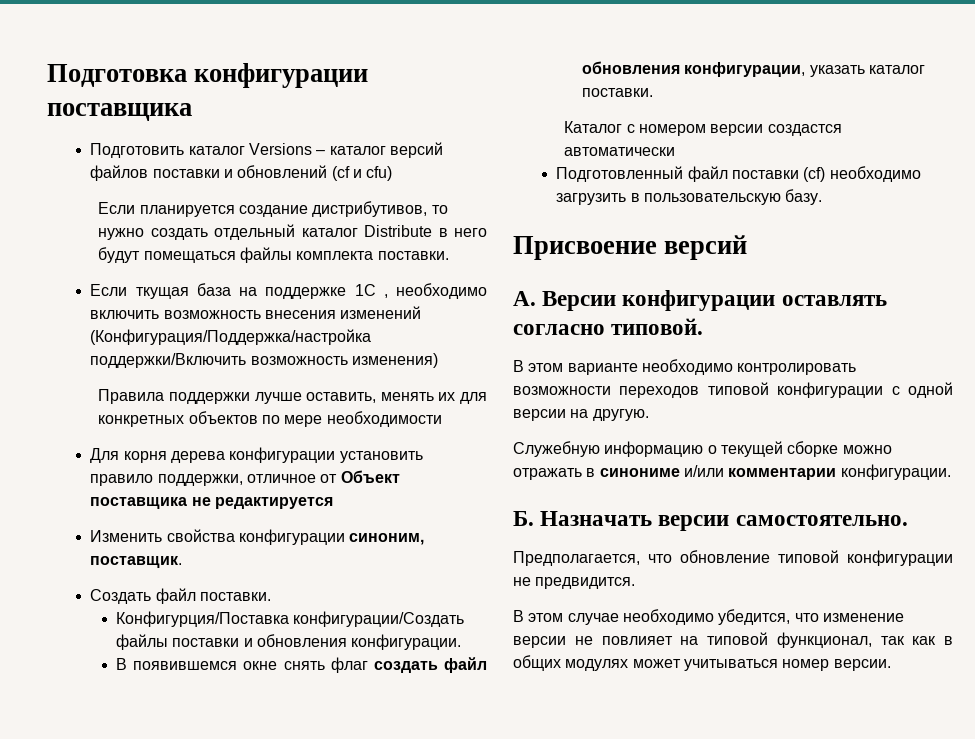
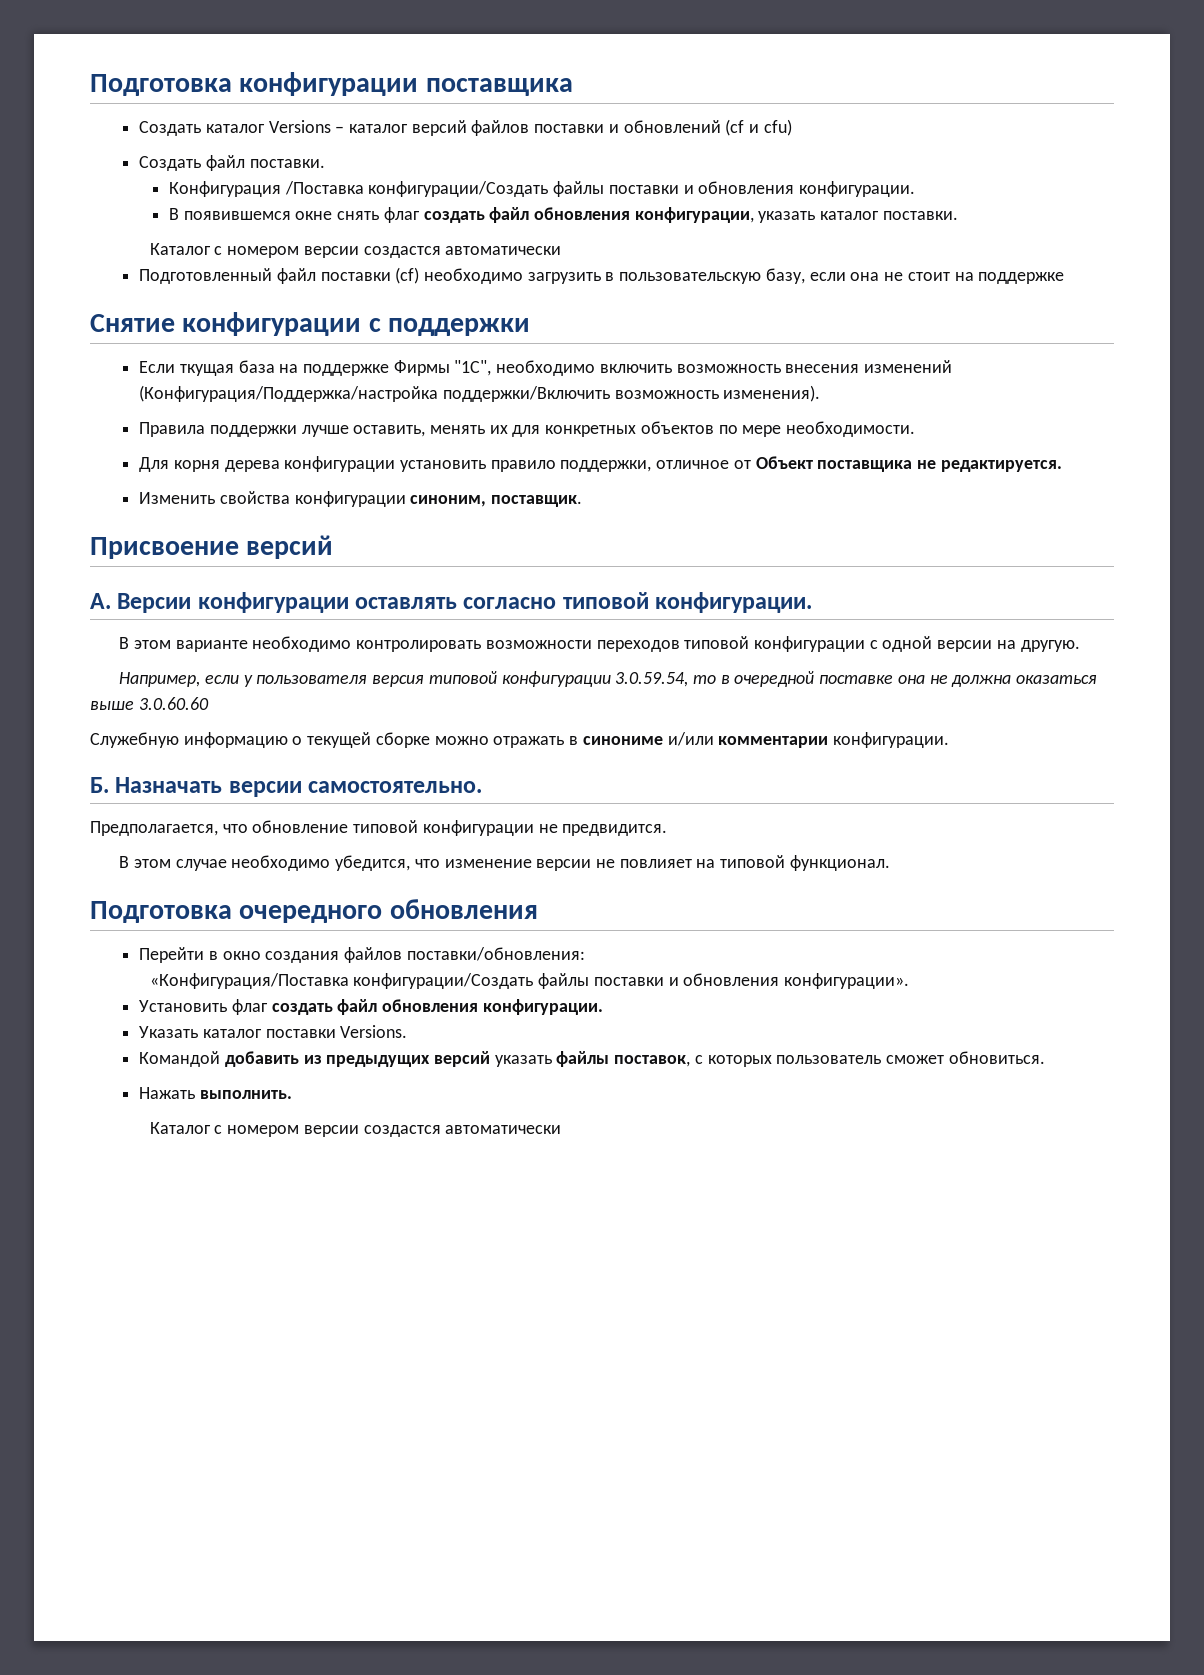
[90,143,185,158] Подготовить -> [139,121,202,136] Создать
[98,201,448,217] [98,224,488,240] [98,247,449,263] [90,283,487,299] [90,306,422,319] [90,329,372,345] [90,353,438,368] [98,389,487,404] [98,411,442,427] [90,447,423,463] [90,470,400,486] [90,497,333,509] [90,529,425,545] [90,556,183,568] // Если планируется создание дистрибутивов, то нужно создать отдельный каталог Distribute в него будут помещаться файлы комплекта поставки. // Если ткущая база на поддержке 1С , необходимо включить возможность внесения изменений (Конфигурация/Поддержка/настройка поддержки/Включить возможность изменения) // Правила поддержки лучше оставить, менять их для конкретных объектов по мере необходимости // Для корня дерева конфигурации установить правило поддержки, отличное от Объект поставщика не редактируется // Изменить свойства конфигурации синоним, поставщик. -> (792, 127) none
[116,611,290,627] Конфигурция/Поставка -> [168,181,364,197] Конфигурация /Поставка
[785,189,823,205] базу. -> [765,268,1065,284] [90,312,531,336] [139,360,953,376] [139,385,821,402] [139,421,916,437] [139,456,1062,472] [139,491,582,507] базу, если она не стоит на поддержке // Снятие конфигурации с поддержки // Если ткущая база на поддержке Фирмы "1С", необходимо включить возможность внесения изменений (Конфигурация/Поддержка/настройка поддержки/Включить возможность изменения). // Правила поддержки лучше оставить, менять их для конкретных объектов по мере необходимости. // Для корня дерева конфигурации установить правило поддержки, отличное от Объект поставщика не редактируется. // Изменить свойства конфигурации синоним, поставщик.
[611,318,704,335] типовой. -> [562,592,813,613] типовой конфигурации.
(649, 415) none -> [119,671,1098,687] [90,697,209,710] // Например, если у пользователя версия типовой конфигурации 3.0.59.54, то в очередной поставке она не должна оказаться выше 3.0.60.60
[776,632,953,648] [513,655,891,671] функционал, так как в общих модулях может учитываться номер версии. -> [789,855,890,871] [90,899,538,923] [139,947,585,963] [149,973,909,989] [139,999,603,1015] [139,1025,408,1038] [139,1051,1045,1067] [139,1087,292,1099] [149,1122,562,1137] функционал. // Подготовка очередного обновления // Перейти в окно создания файлов поставки/обновления: // «Конфигурация/Поставка конфигурации/Создать файлы поставки и обновления конфигурации». // Установить флаг создать файл обновления конфигурации. // Указать каталог поставки Versions. // Командой добавить из предыдущих версий указать файлы поставок, с которых пользователь сможет обновиться. // Нажать выполнить. // Каталог с номером версии создастся автоматически

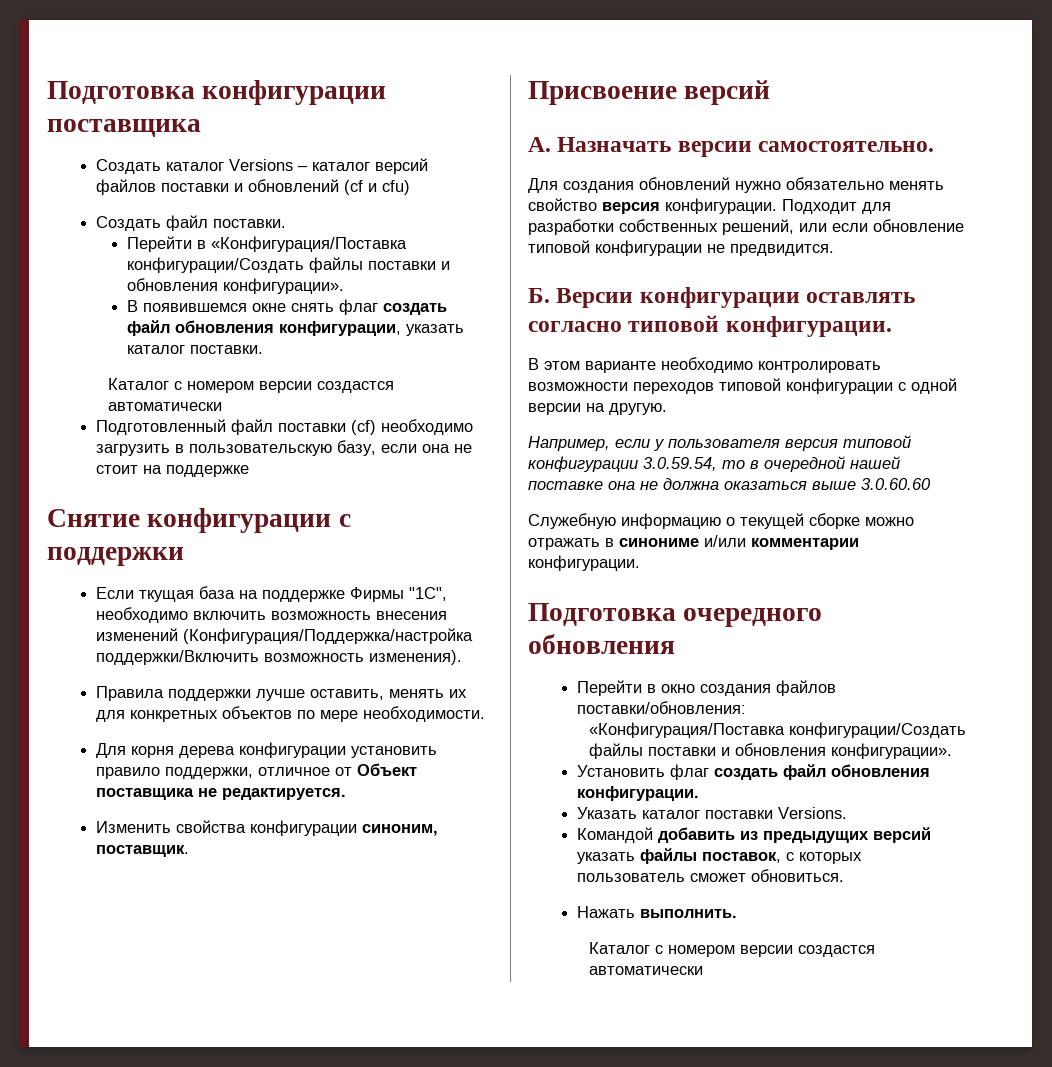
[168,181,915,197] Конфигурация /Поставка конфигурации/Создать файлы поставки и обновления конфигурации. -> [126,236,407,252] [126,257,450,273] [126,278,344,294] Перейти в «Конфигурация/Поставка конфигурации/Создать файлы поставки и обновления конфигурации».
(111, 601) none -> [557,137,935,157] [528,177,944,193] [528,198,891,214] [528,219,964,235] [528,240,834,256] [528,288,550,303] Назначать версии самостоятельно. // Для создания обновлений нужно обязательно менять свойство версия конфигурации. Подходит для разработки собственных решений, или если обновление типовой конфигурации не предвидится. // Б.
(815, 679) none -> [850,456,900,469] нашей
[90,777,483,797] [90,820,668,836] [119,855,890,871] // Б. Назначать версии самостоятельно. // Предполагается, что обновление типовой конфигурации не предвидится. // В этом случае необходимо убедится, что изменение версии не повлияет на типовой функционал. -> (640, 563) none

